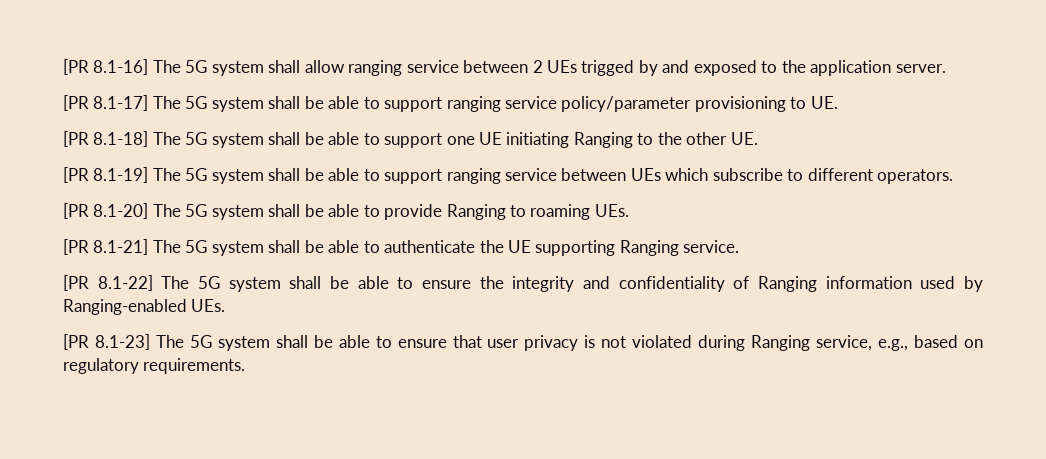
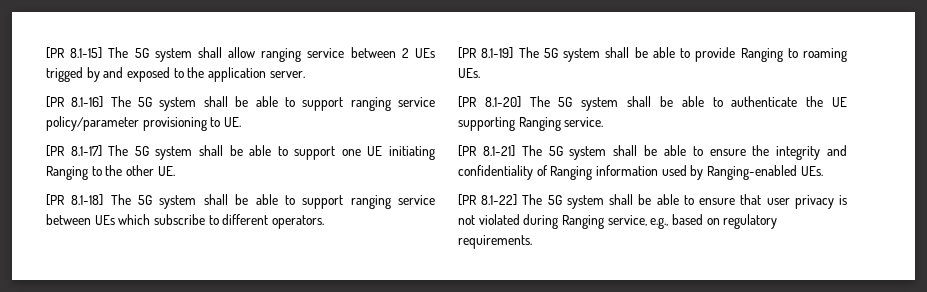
[63,59,149,75] [PR 8.1-16] -> [46,47,103,59] [PR 8.1-15]
[93,95,149,111] 8.1-17] -> [71,96,104,108] 8.1-16]
[93,131,149,147] 8.1-18] -> [70,145,102,157] 8.1-17]
[93,167,149,183] 8.1-19] -> [71,194,104,206] 8.1-18]
[93,203,149,219] 8.1-20] -> [481,47,514,59] 8.1-19]
[93,239,149,255] 8.1-21] -> [484,96,521,108] 8.1-20]
[97,275,153,291] 8.1-22] -> [482,145,515,157] 8.1-21]
[94,334,150,350] 8.1-23] -> [481,194,518,206] 8.1-22]

